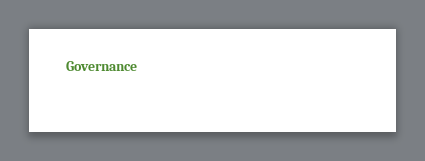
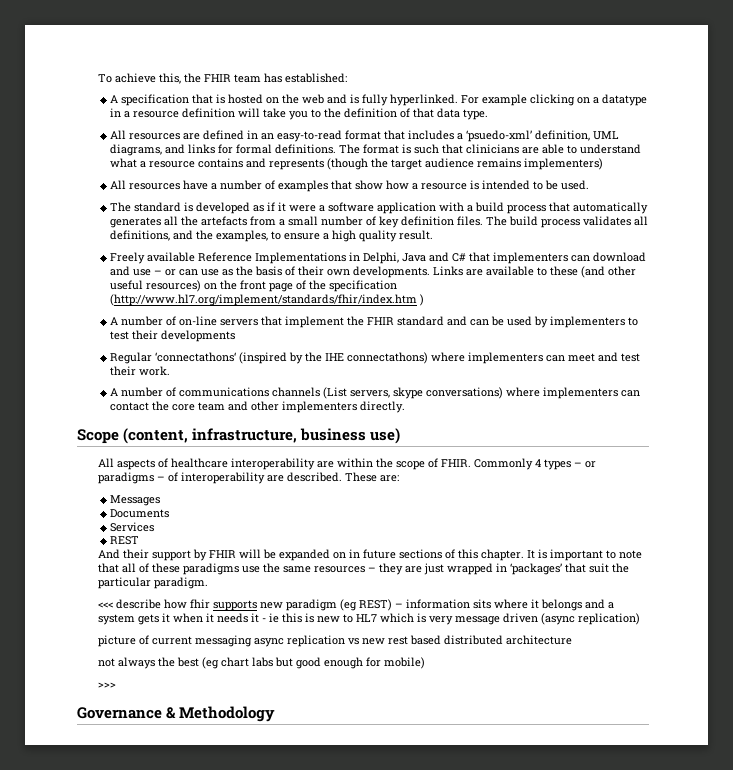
[66,61,137,71] Governance -> [98,73,348,84] [110,94,648,106] [110,108,489,120] [110,130,620,142] [110,144,642,156] [110,158,604,170] [110,180,590,192] [110,202,649,214] [110,216,649,228] [110,230,434,242] [110,252,647,264] [110,266,637,278] [110,280,398,292] [110,294,425,306] [110,316,639,328] [110,330,236,342] [110,352,641,364] [110,366,171,376] [110,387,641,399] [110,401,406,413] [77,428,401,444] [98,458,597,470] [98,472,400,484] [110,495,161,506] [110,509,170,518] [110,522,155,532] [110,536,140,545] [98,549,643,561] [98,563,630,575] [98,577,209,589] [98,599,615,611] [98,613,641,625] [98,635,573,647] [98,657,426,669] [98,682,117,688] [77,706,276,722] To achieve this, the FHIR team has established: // A specification that is hosted on the web and is fully hyperlinked. For example clicking on a datatype in a resource definition will take you to the definition of that data type. // All resources are defined in an easy-to-read format that includes a ‘psuedo-xml’ definition, UML diagrams, and links for formal definitions. The format is such that clinicians are able to understand what a resource contains and represents (though the target audience remains implementers) // All resources have a number of examples that show how a resource is intended to be used. // The standard is developed as if it were a software application with a build process that automatically generates all the artefacts from a small number of key definition files. The build process validates all definitions, and the examples, to ensure a high quality result. // Freely available Reference Implementations in Delphi, Java and C# that implementers can download and use – or can use as the basis of their own developments. Links are available to these (and other useful resources) on the front page of the specification (http://www.hl7.org/implement/standards/fhir/index.htm ) // A number of on-line servers that implement the FHIR standard and can be used by implementers to test their developments // Regular ‘connectathons‘ (inspired by the IHE connectathons) where implementers can meet and test their work. // A number of communications channels (List servers, skype conversations) where implementers can contact the core team and other implementers directly. // Scope (content, infrastructure, business use) // All aspects of healthcare interoperability are within the scope of FHIR. Commonly 4 types – or paradigms – of interoperability are described. These are: // Messages // Documents // Services // REST // And their support by FHIR will be expanded on in future sections of this chapter. It is important to note that all of these paradigms use the same resources – they are just wrapped in ‘packages’ that suit the particular paradigm. // <<< describe how fhir supports new paradigm (eg REST) – information sits where it belongs and a system gets it when it needs it - ie this is new to HL7 which is very message driven (async replication) // picture of current messaging async replication vs new rest based distributed architecture // not always the best (eg chart labs but good enough for mobile) // >>> // Governance & Methodology

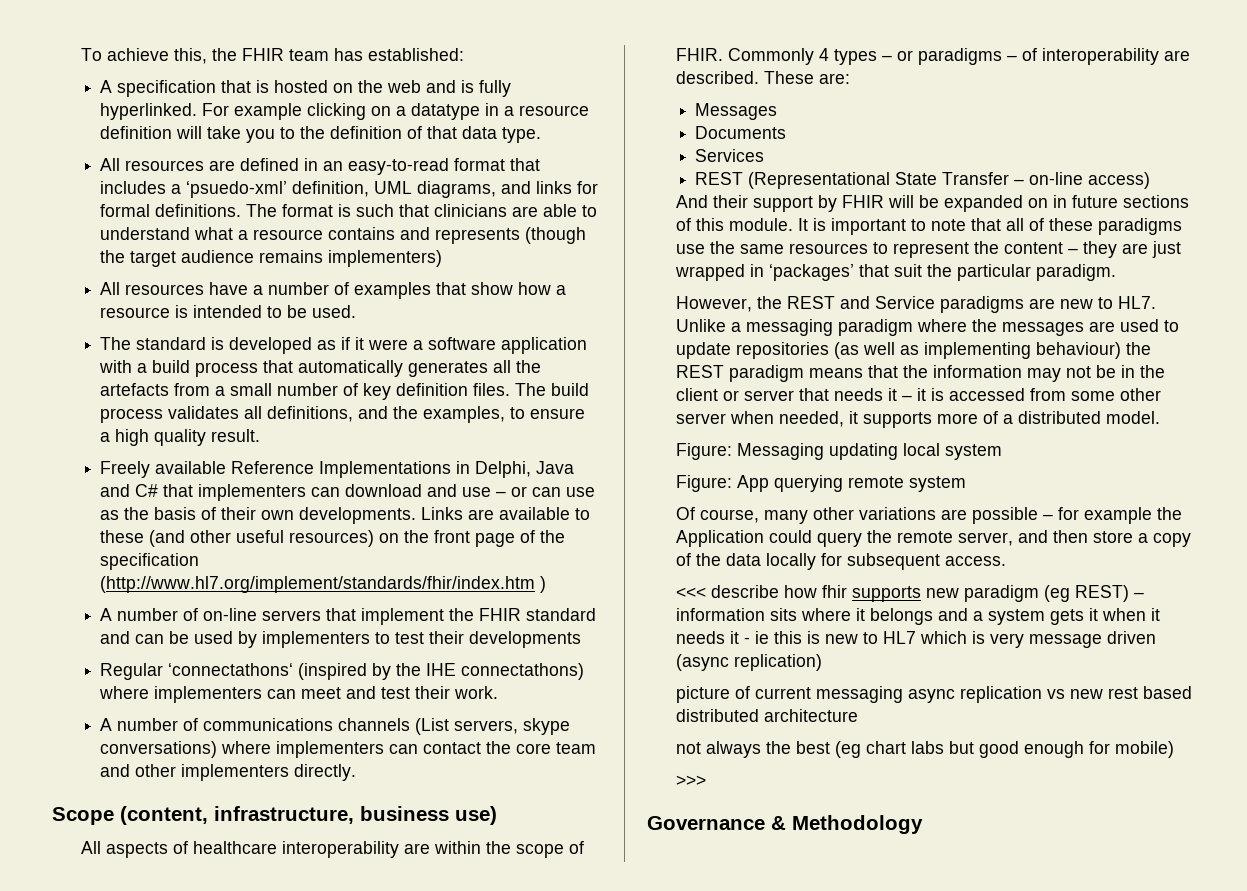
(140, 540) none -> [748,172,1151,189] (Representational State Transfer – on-line access)
[481,549,525,561] chapter. -> [729,218,794,231] module.
(366, 569) none -> [873,241,1064,258] to represent the content
(209, 583) none -> [676,296,1157,313] [676,319,1180,336] [676,342,1152,359] [676,365,1166,382] [676,388,1162,401] [676,411,1161,428] [676,443,1003,460] [676,475,967,492] [676,507,1183,524] [676,530,1192,547] [676,553,1007,570] // However, the REST and Service paradigms are new to HL7. Unlike a messaging paradigm where the messages are used to update repositories (as well as implementing behaviour) the REST paradigm means that the information may not be in the client or server that needs it – it is accessed from some other server when needed, it supports more of a distributed model. // Figure: Messaging updating local system // Figure: App querying remote system // Of course, many other variations are possible – for example the Application could query the remote server, and then store a copy of the data locally for subsequent access.

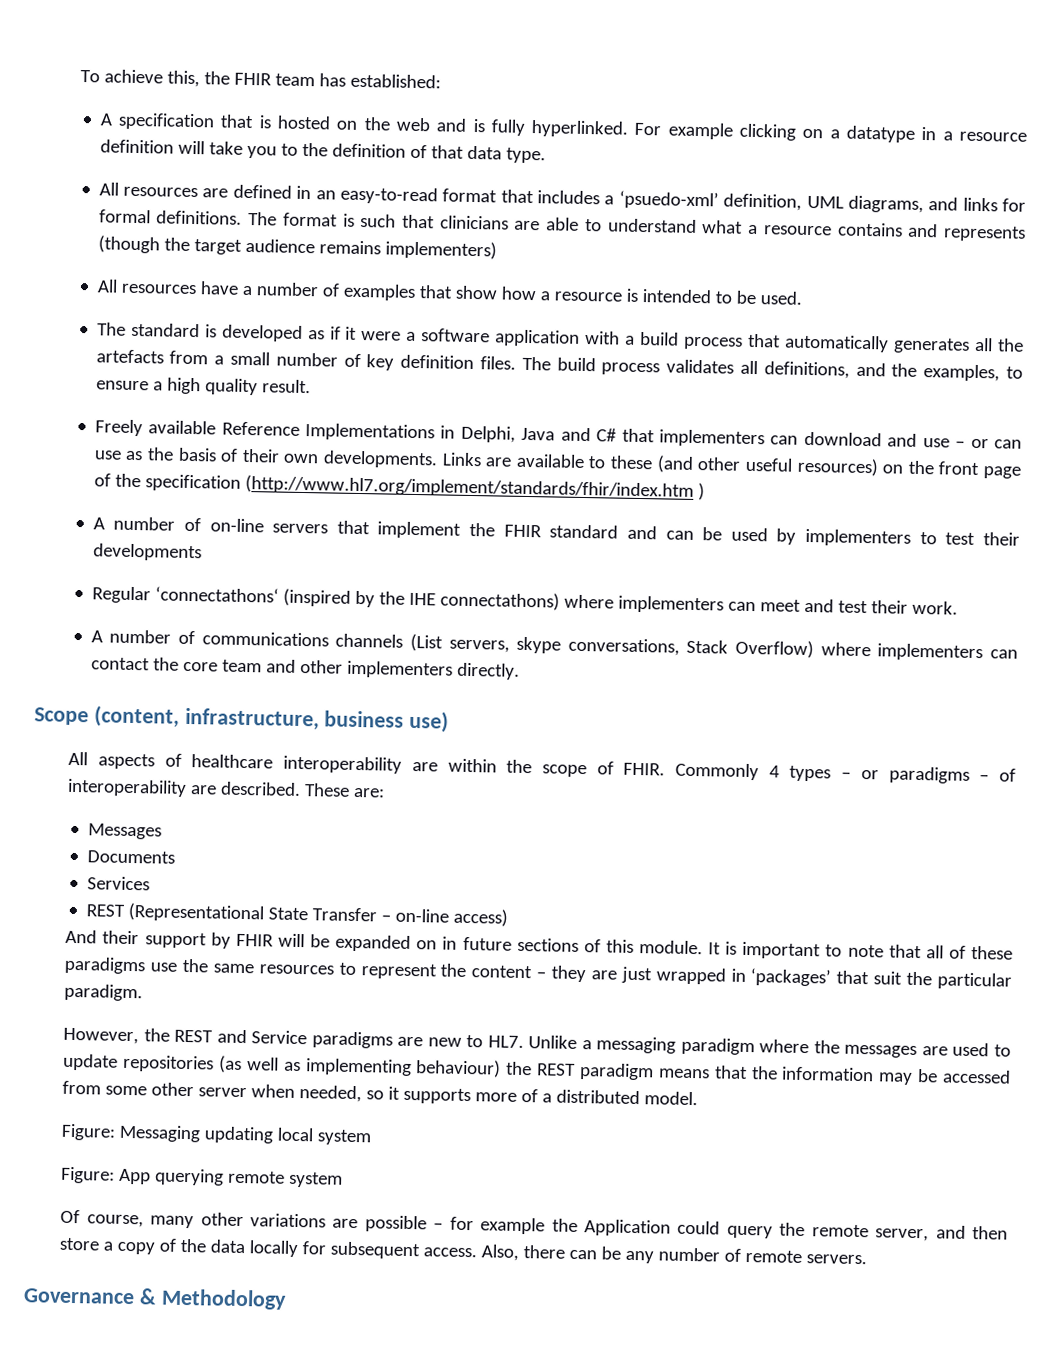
[100,741,218,758] conversations) -> [567,637,815,659] conversations, Stack Overflow)
[1066,365,1166,378] [676,388,945,401] not be in the client or server that needs it – it is -> [917,1069,939,1083] be
(845, 419) none -> [366,1090,385,1100] so
[676,585,1145,602] [676,608,1161,625] [676,631,1157,648] [676,654,823,671] [676,686,1193,703] [676,709,859,722] [676,741,1175,758] [676,775,707,786] // <<< describe how fhir supports new paradigm (eg REST) – information sits where it belongs and a system gets it when it needs it - ie this is new to HL7 which is very message driven (async replication) // picture of current messaging async replication vs new rest based distributed architecture // not always the best (eg chart labs but good enough for mobile) // >>> -> [481,1244,868,1265] Also, there can be any number of remote servers.

